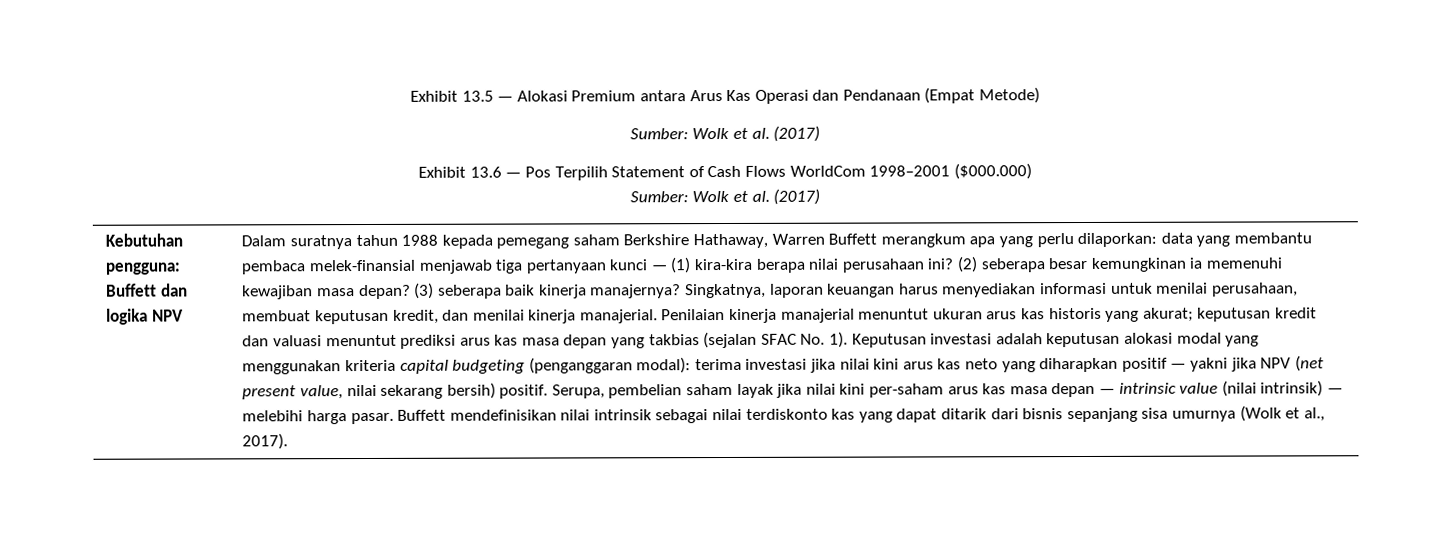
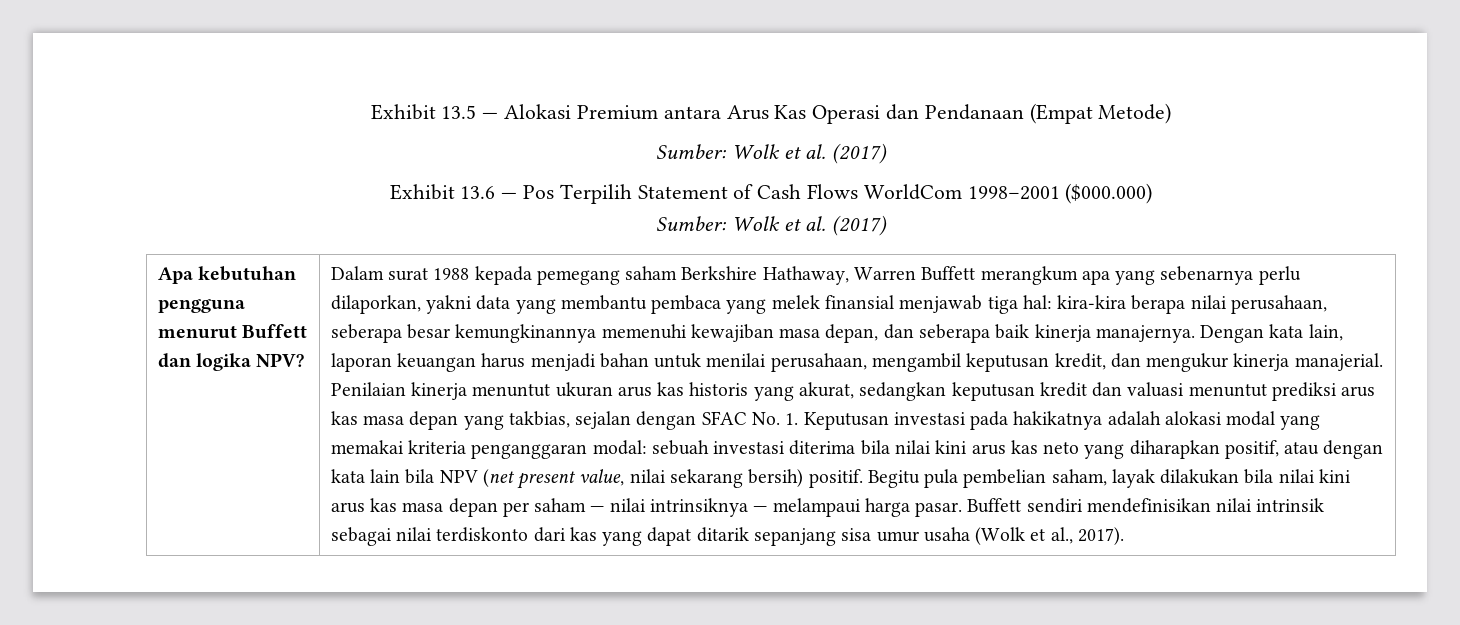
[105,233,184,247] [105,262,182,275] Kebutuhan pengguna: -> [157,266,297,284] [157,299,245,313] [157,325,237,339] Apa kebutuhan pengguna menurut
[151,309,184,322] NPV -> [256,353,305,367] NPV?
[289,234,398,250] suratnya tahun -> [388,268,429,281] surat
[1036,232,1312,248] [241,256,1203,275] perlu dilaporkan: data yang membantu pembaca melek-finansial menjawab tiga pertanyaan kunci — (1) kira-kira berapa nilai perusahaan ini? (2) seberapa besar kemungkinan ia -> [1160,266,1301,285] [330,295,1327,314] [330,324,597,343] sebenarnya perlu dilaporkan, yakni data yang membantu pembaca yang melek finansial menjawab tiga hal: kira-kira berapa nilai perusahaan, seberapa besar kemungkinannya
[358,282,435,300] depan? (3) -> [825,324,914,343] depan, dan
[590,283,767,299] manajernya? Singkatnya, -> [1095,324,1343,343] manajernya. Dengan kata lain,
[942,282,1107,298] menyediakan informasi -> [530,353,649,371] menjadi bahan
[242,310,312,322] membuat -> [872,353,962,372] mengambil
[472,309,525,321] menilai -> [1146,353,1229,372] mengukur
[780,308,855,323] manajerial -> (468, 391) none
[1142,307,1194,322] akurat; -> [799,382,947,401] akurat, sedangkan
[648,331,758,349] takbias (sejalan -> [508,411,697,430] takbias, sejalan dengan
[828,331,848,348] 1). -> [785,413,799,425] 1.
[995,332,1260,348] [242,357,837,375] adalah keputusan alokasi modal yang menggunakan kriteria capital budgeting (penganggaran modal): terima investasi jika -> [970,411,1321,430] [330,440,890,459] pada hakikatnya adalah alokasi modal yang memakai kriteria penganggaran modal: sebuah investasi diterima bila
[1121,357,1257,372] positif — yakni jika -> [1224,440,1384,459] [330,469,435,484] positif, atau dengan kata lain bila
[551,380,1343,399] [242,410,304,422] Serupa, pembelian saham layak jika nilai kini per-saham arus kas masa depan — intrinsic value (nilai intrinsik) — melebihi -> [867,469,1351,488] [330,498,861,517] Begitu pula pembelian saham, layak dilakukan bila nilai kini arus kas masa depan per saham — nilai intrinsiknya — melampaui
(447, 415) none -> [1026,498,1083,513] sendiri
(828, 414) none -> [533,527,566,542] dari
[990,407,1236,423] dari bisnis sepanjang sisa umurnya -> [754,527,970,546] sepanjang sisa umur usaha

